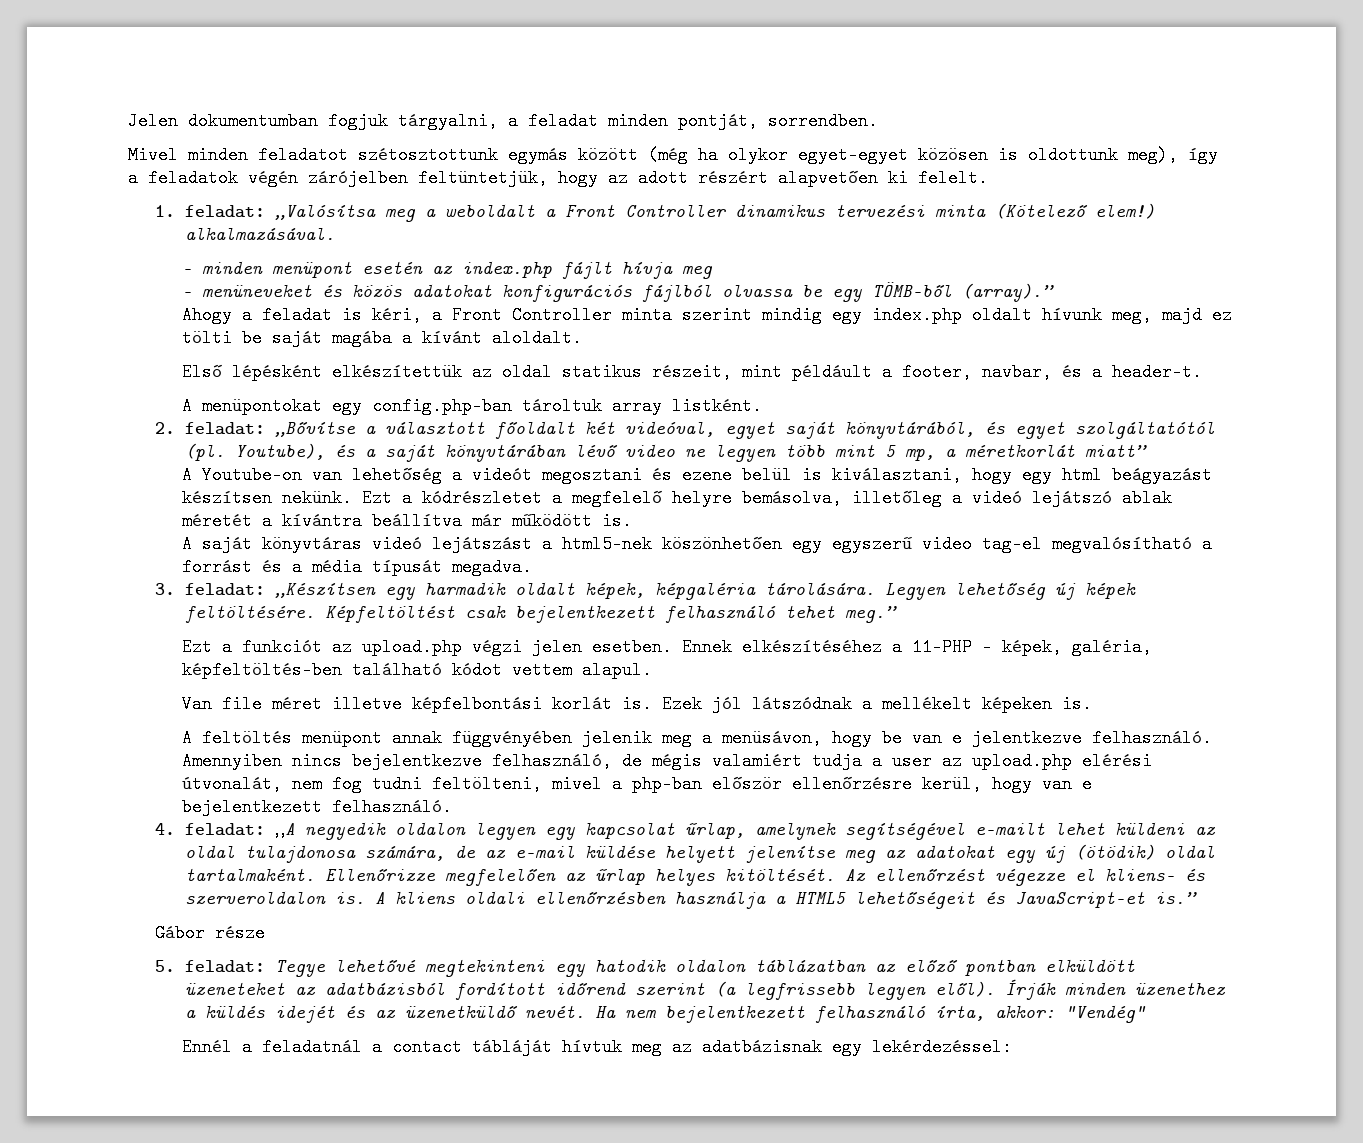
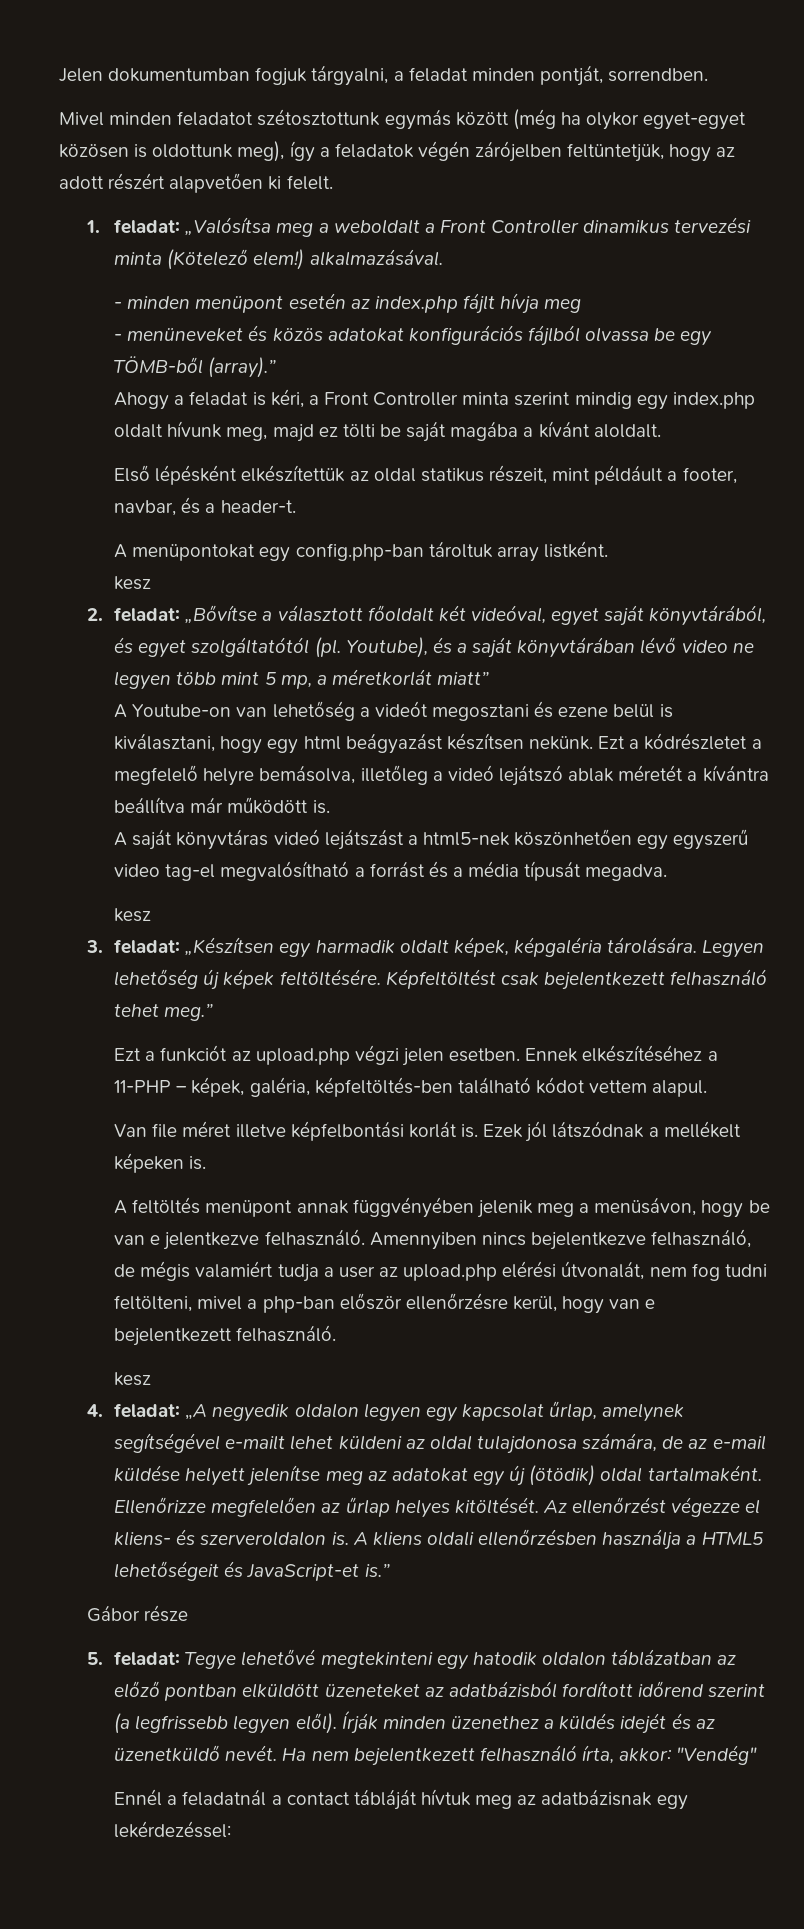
(763, 406) none -> [114,576,152,590] // kesz
(533, 567) none -> [114,908,152,922] // kesz
(453, 807) none -> [114,1372,152,1386] // kesz

